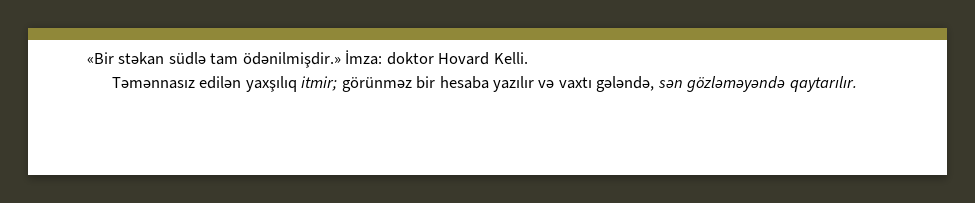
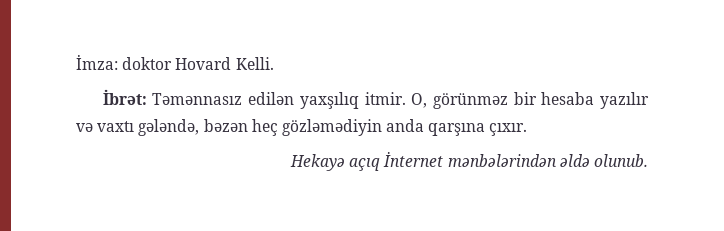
[87,52,341,68] «Bir stəkan südlə tam ödənilmişdir.» -> (76, 62) none
(528, 58) none -> [102,89,147,105] İbrət:
[301,76,338,91] itmir; -> [364,92,428,108] itmir. O,
[657,76,857,92] sən gözləməyəndə qaytarılır. -> [203,119,528,136] [290,151,648,171] bəzən heç gözləmədiyin anda qarşına çıxır. // Hekayə açıq İnternet mənbələrindən əldə olunub.

